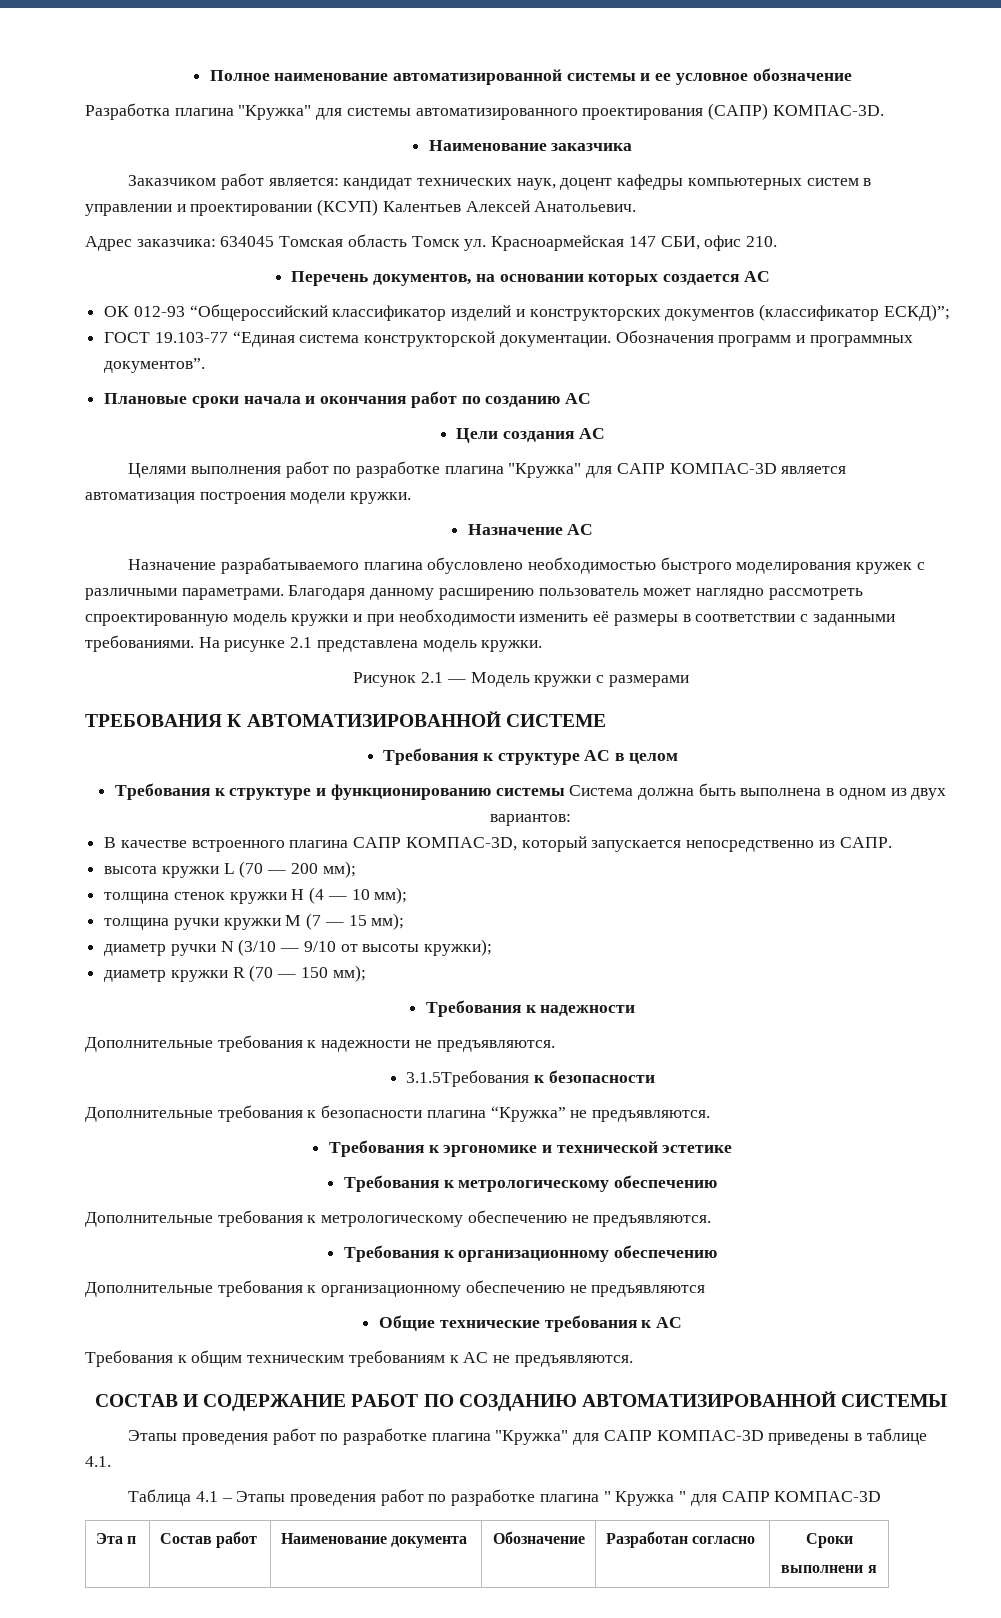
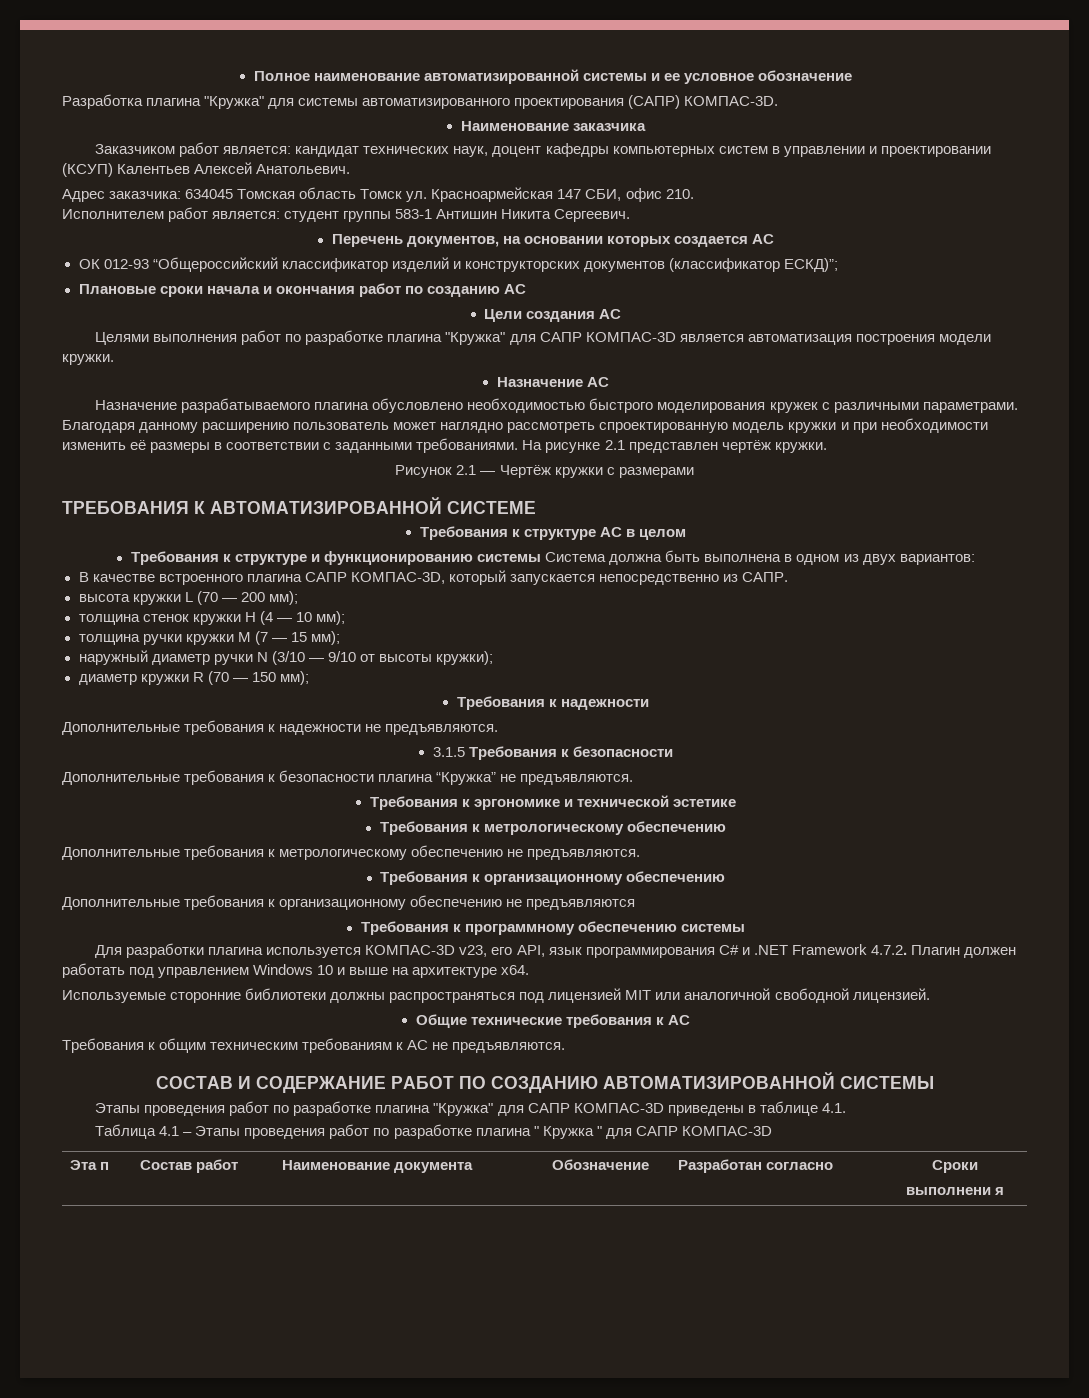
(777, 241) none -> [62,207,631,222] // Исполнителем работ является: студент группы 583-1 Антишин Никита Сергеевич.
[104,330,913,347] [104,358,206,373] // ГОСТ 19.103-77 “Единая система конструкторской документации. Обозначения программ и программных документов”. -> (838, 265) none
[316,640,477,652] представлена модель -> [628,440,771,453] представлен чертёж
[470,672,530,687] Модель -> [499,465,551,478] Чертёж
(405, 921) none -> [78,650,148,665] наружный
[406,1070,530,1087] 3.1.5Требования -> [432,746,557,760] 3.1.5 Требования
(706, 1291) none -> [360,921,745,935] [95,943,1016,958] [62,963,530,978] [62,988,930,1003] // Требования к программному обеспечению системы // Для разработки плагина используется КОМПАС-3D v23, его API, язык программирования C# и .NET Framework 4.7.2. Плагин должен работать под управлением Windows 10 и выше на архитектуре x64. // Используемые сторонние библиотеки должны распространяться под лицензией MIT или аналогичной свободной лицензией.

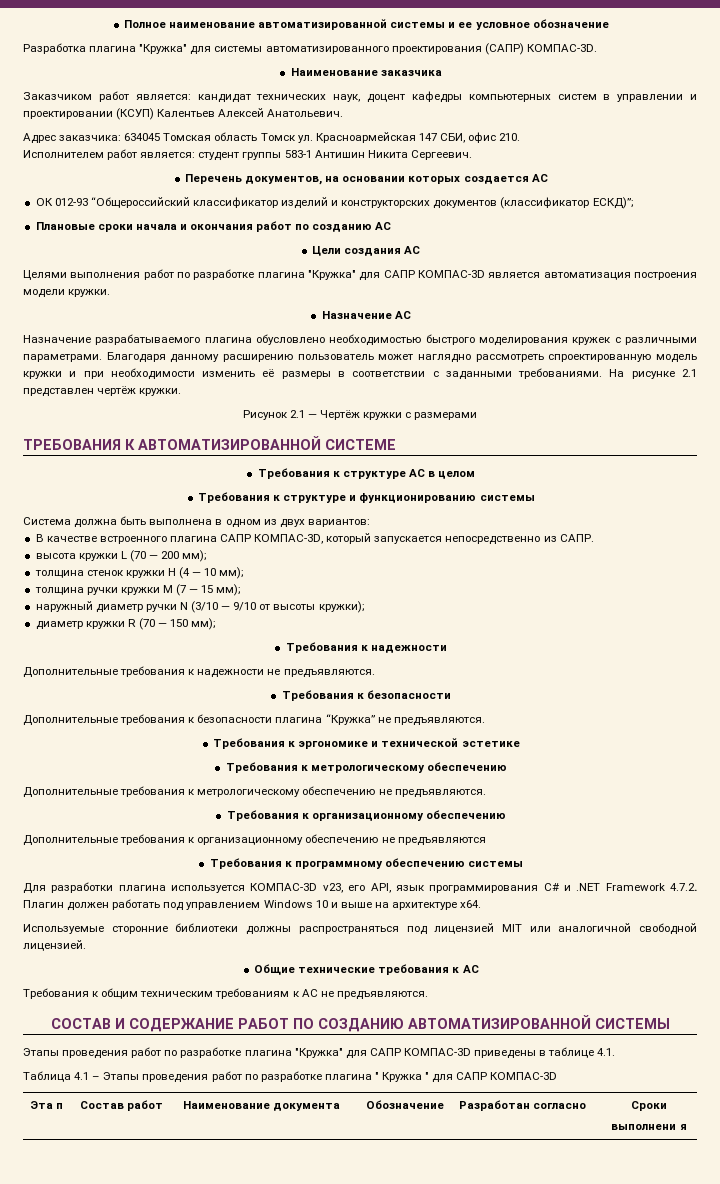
(542, 558) none -> (535, 498) //
[432,747,465,757] 3.1.5 -> (375, 673) none

